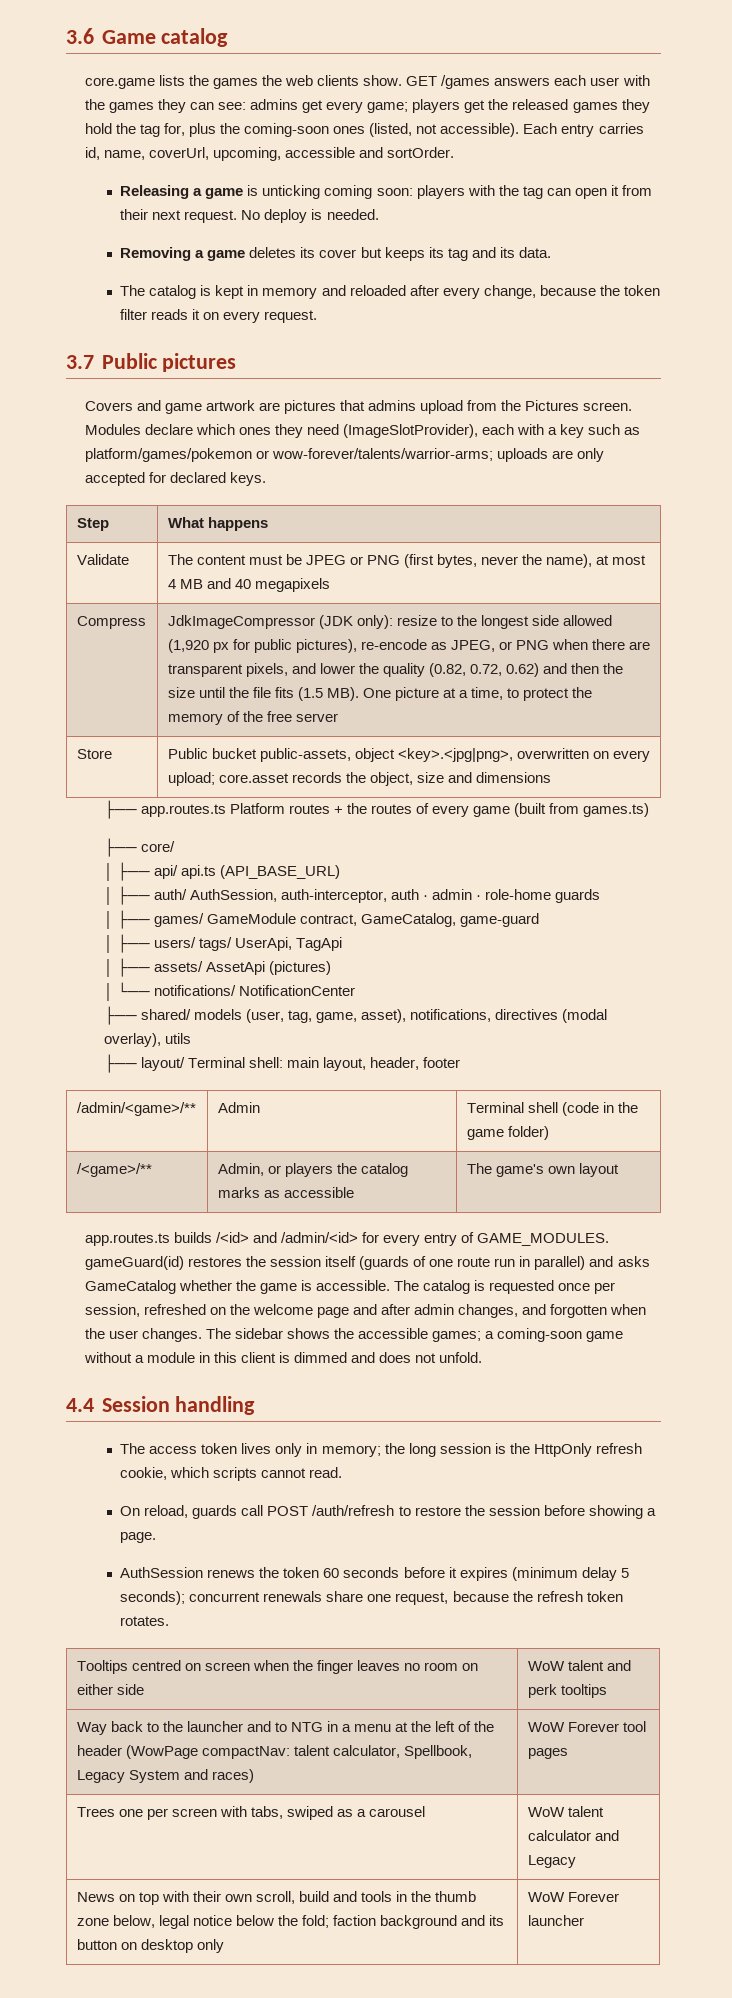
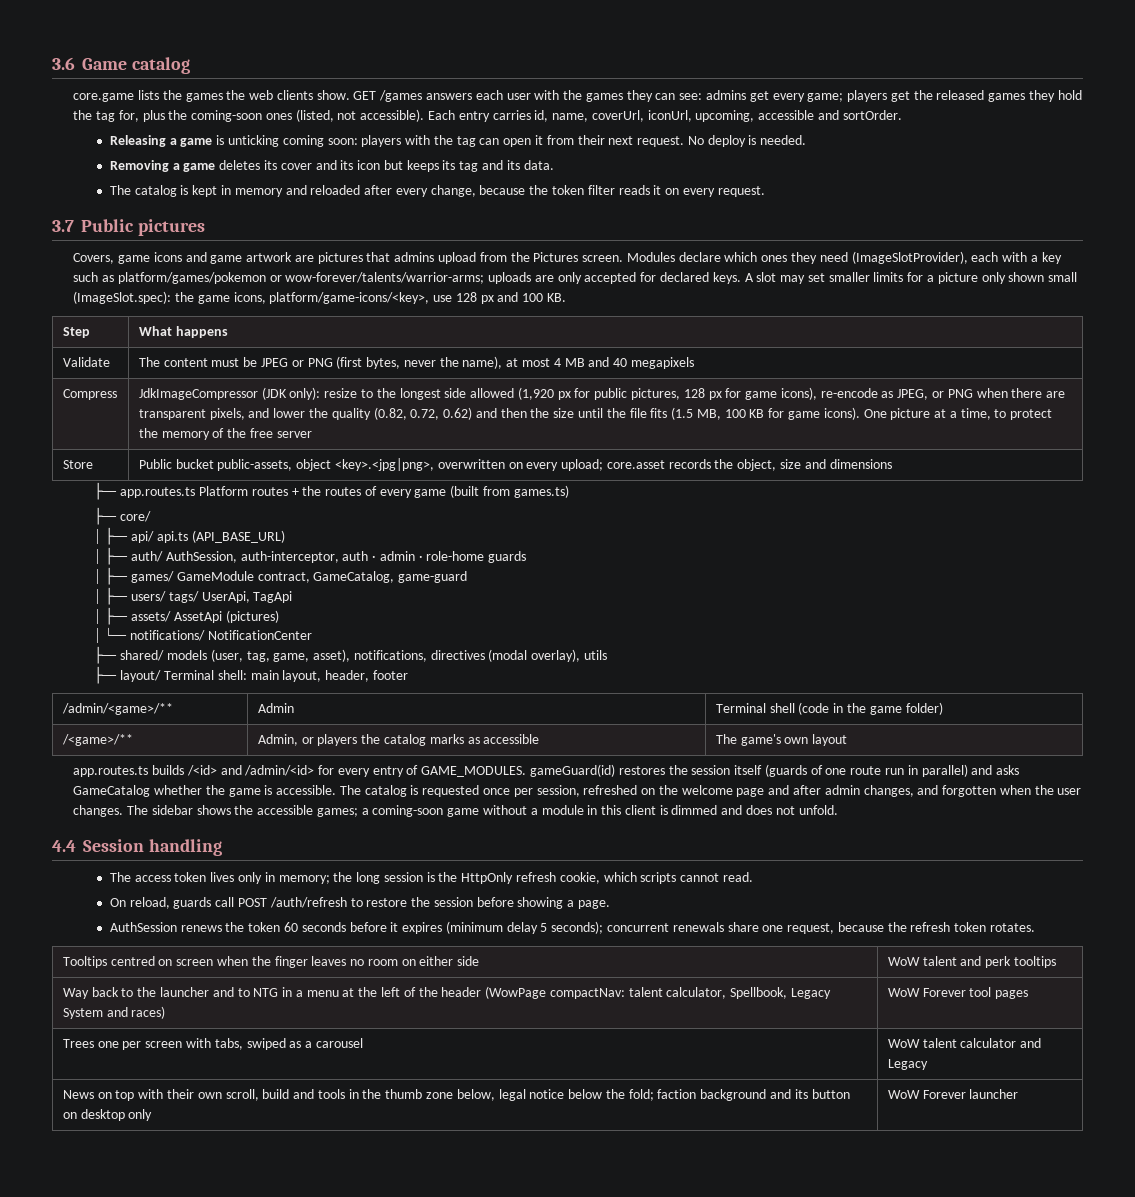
(209, 153) none -> [647,110,692,122] iconUrl,
(357, 253) none -> [315,160,381,170] and its icon
[84,401,133,411] Covers -> [73,252,182,264] Covers, game icons
(267, 479) none -> [744,272,1078,284] [73,291,567,304] A slot may set smaller limits for a picture only shown small (ImageSlot.spec): the game icons, platform/game-icons/<key>, use 128 px and 100 KB.
[295,639,357,653] pictures), -> [630,387,817,400] pictures, 128 px for game icons),
[326,687,359,701] MB). -> [696,407,860,420] MB, 100 KB for game icons).

